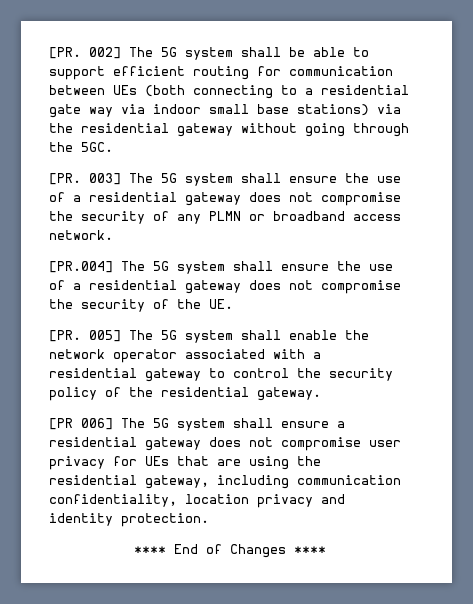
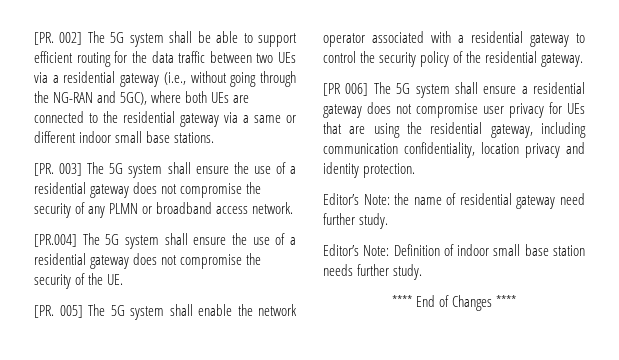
[289,66,393,76] [49,85,409,99] [49,104,401,118] [49,123,409,137] [49,142,113,152] communication between UEs (both connecting to a residential gate way via indoor small base stations) via the residential gateway without going through the 5GC. -> [131,51,296,63] [34,71,297,87] [34,91,250,105] [34,111,296,127] [34,131,215,143] the data traffic between two UEs via a residential gateway (i.e., without going through the NG-RAN and 5GC), where both UEs are connected to the residential gateway via a same or different indoor small base stations.
(209, 520) none -> [323,193,585,209] [323,213,389,229] [323,244,585,256] [323,264,423,280] // Editor’s Note: the name of residential gateway need further study. // Editor’s Note: Definition of indoor small base station needs further study.

